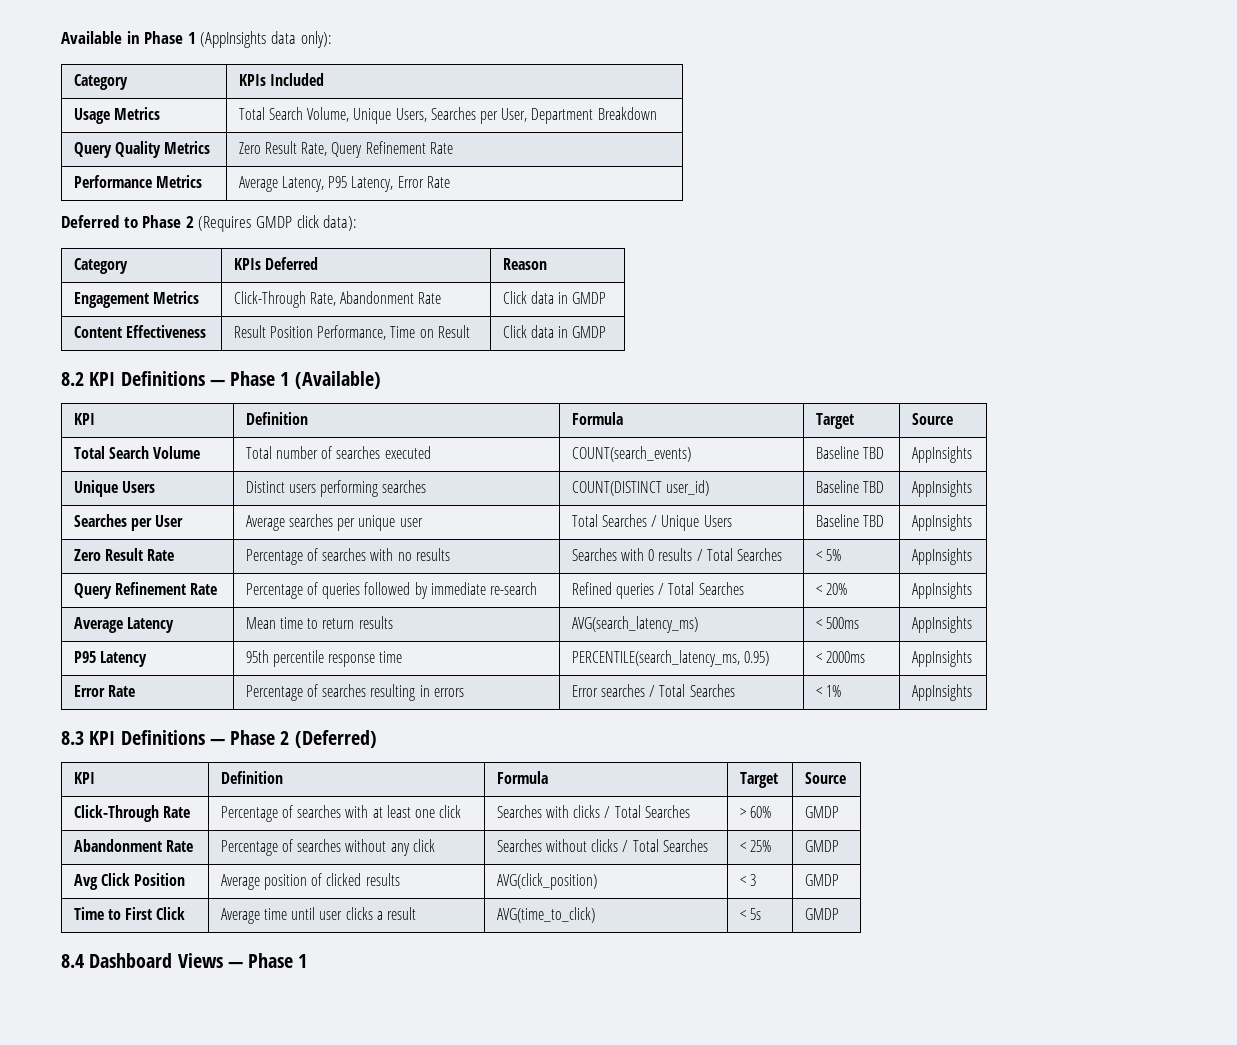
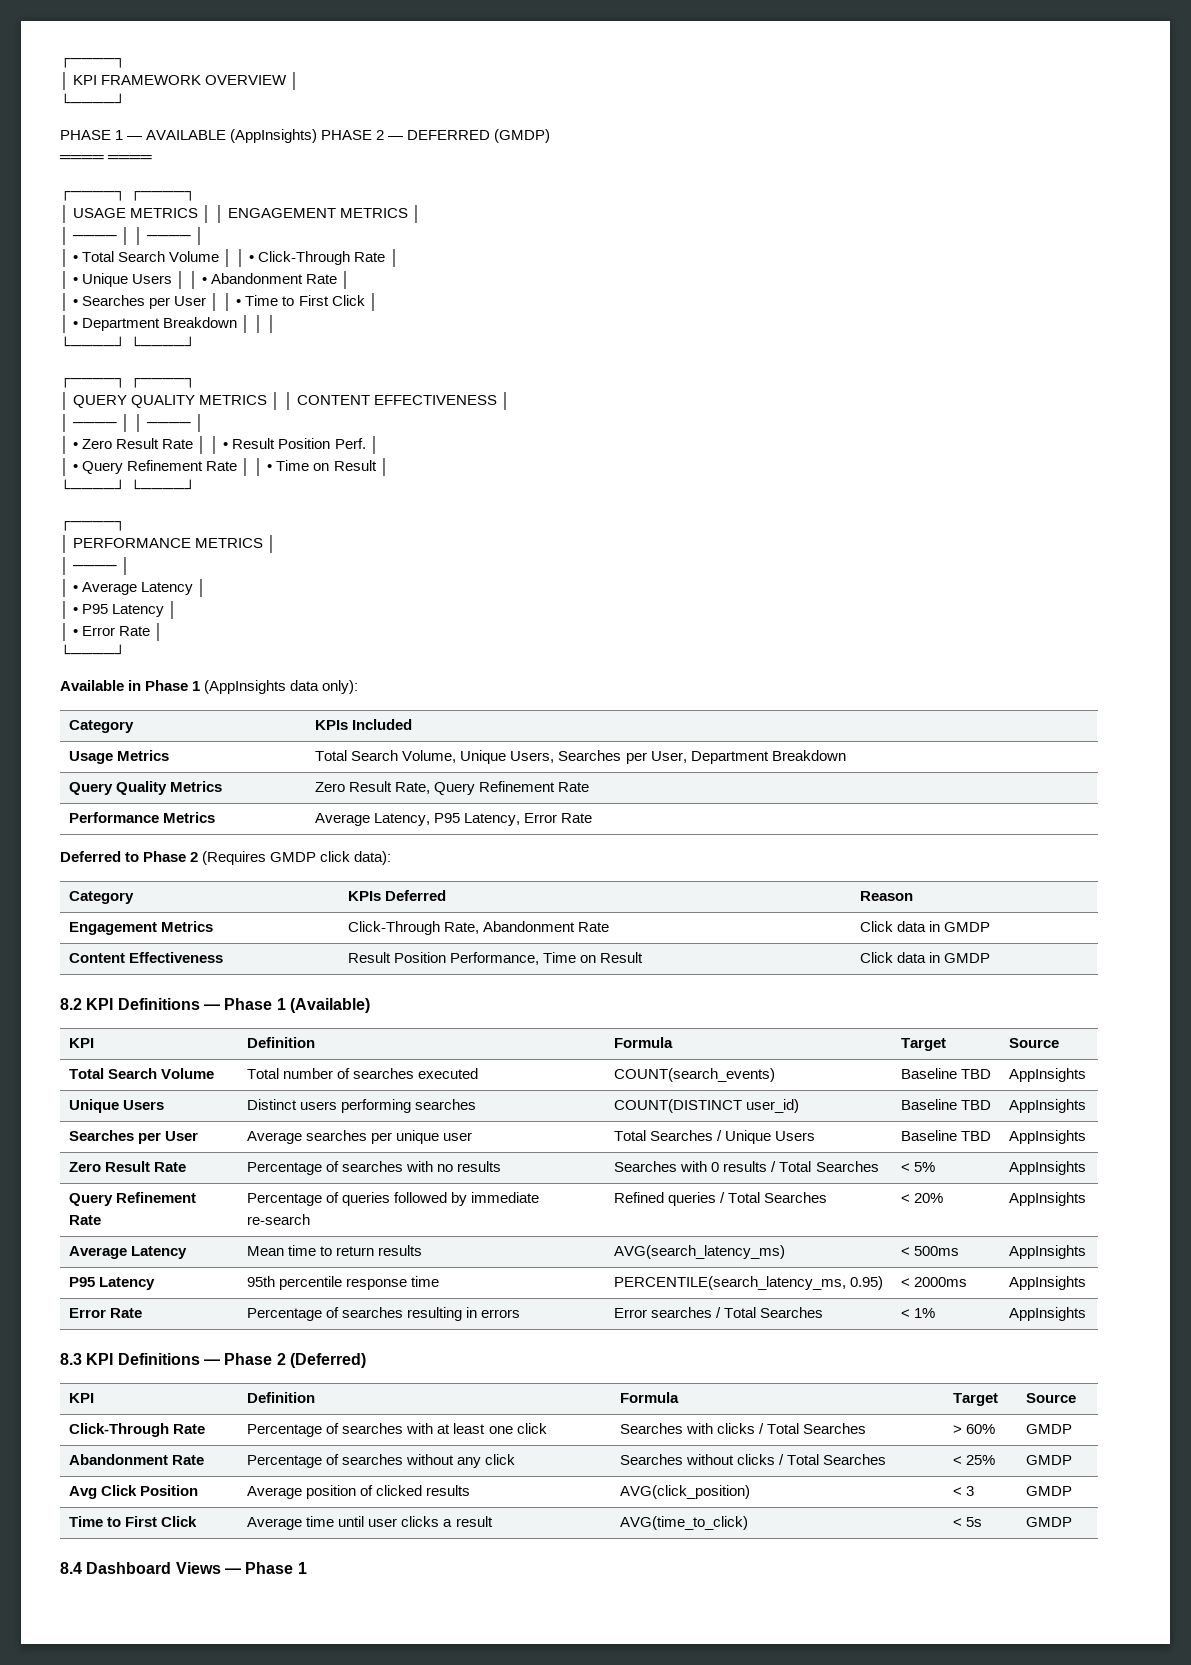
(61, 37) none -> [60,58,126,68] [60,72,300,90] [60,93,126,107] [60,129,551,143] [59,155,153,162] [60,191,197,201] [60,205,422,223] [60,227,205,245] [60,249,399,267] [60,271,351,289] [60,293,378,311] [60,315,277,333] [60,336,197,350] [60,378,197,388] [60,392,511,410] [60,414,205,432] [60,436,379,454] [60,458,389,476] [60,479,197,493] [60,521,126,531] [60,535,277,553] [60,557,131,575] [60,579,207,597] [60,601,178,619] [60,623,164,641] [60,644,126,658] ┌────┐ // │ KPI FRAMEWORK OVERVIEW │ // └────┘ // PHASE 1 — AVAILABLE (AppInsights) PHASE 2 — DEFERRED (GMDP) // ════ ════ // ┌────┐ ┌────┐ // │ USAGE METRICS │ │ ENGAGEMENT METRICS │ // │ ──── │ │ ──── │ // │ • Total Search Volume │ │ • Click-Through Rate │ // │ • Unique Users │ │ • Abandonment Rate │ // │ • Searches per User │ │ • Time to First Click │ // │ • Department Breakdown │ │ │ // └────┘ └────┘ // ┌────┐ ┌────┐ // │ QUERY QUALITY METRICS │ │ CONTENT EFFECTIVENESS │ // │ ──── │ │ ──── │ // │ • Zero Result Rate │ │ • Result Position Perf. │ // │ • Query Refinement Rate │ │ • Time on Result │ // └────┘ └────┘ // ┌────┐ // │ PERFORMANCE METRICS │ // │ ──── │ // │ • Average Latency │ // │ • P95 Latency │ // │ • Error Rate │ // └────┘ //

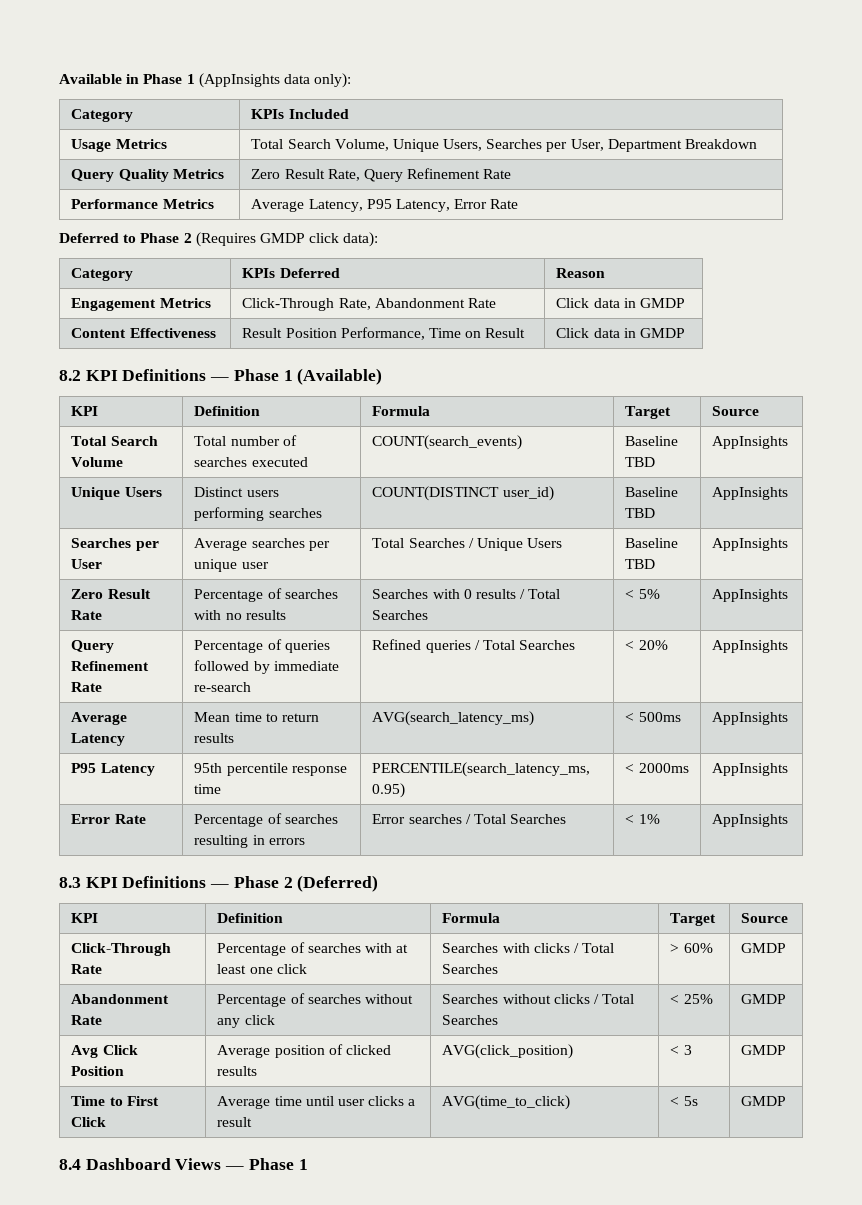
[60,58,126,68] [60,72,300,90] [60,93,126,107] [60,129,551,143] [59,155,153,162] [60,191,197,201] [60,205,422,223] [60,227,205,245] [60,249,399,267] [60,271,351,289] [60,293,378,311] [60,315,277,333] [60,336,197,350] [60,378,197,388] [60,392,511,410] [60,414,205,432] [60,436,379,454] [60,458,389,476] [60,479,197,493] [60,521,126,531] [60,535,277,553] [60,557,131,575] [60,579,207,597] [60,601,178,619] [60,623,164,641] [60,644,126,658] ┌────┐ // │ KPI FRAMEWORK OVERVIEW │ // └────┘ // PHASE 1 — AVAILABLE (AppInsights) PHASE 2 — DEFERRED (GMDP) // ════ ════ // ┌────┐ ┌────┐ // │ USAGE METRICS │ │ ENGAGEMENT METRICS │ // │ ──── │ │ ──── │ // │ • Total Search Volume │ │ • Click-Through Rate │ // │ • Unique Users │ │ • Abandonment Rate │ // │ • Searches per User │ │ • Time to First Click │ // │ • Department Breakdown │ │ │ // └────┘ └────┘ // ┌────┐ ┌────┐ // │ QUERY QUALITY METRICS │ │ CONTENT EFFECTIVENESS │ // │ ──── │ │ ──── │ // │ • Zero Result Rate │ │ • Result Position Perf. │ // │ • Query Refinement Rate │ │ • Time on Result │ // └────┘ └────┘ // ┌────┐ // │ PERFORMANCE METRICS │ // │ ──── │ // │ • Average Latency │ // │ • P95 Latency │ // │ • Error Rate │ // └────┘ // -> (59, 79) none

